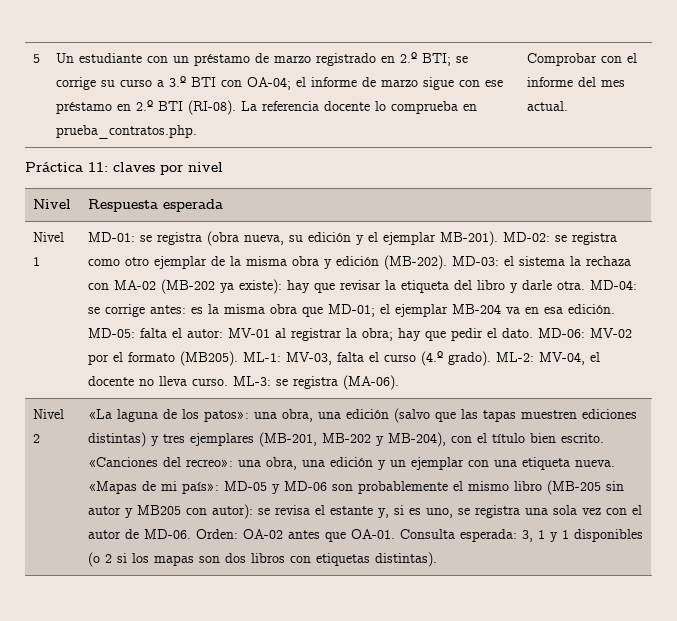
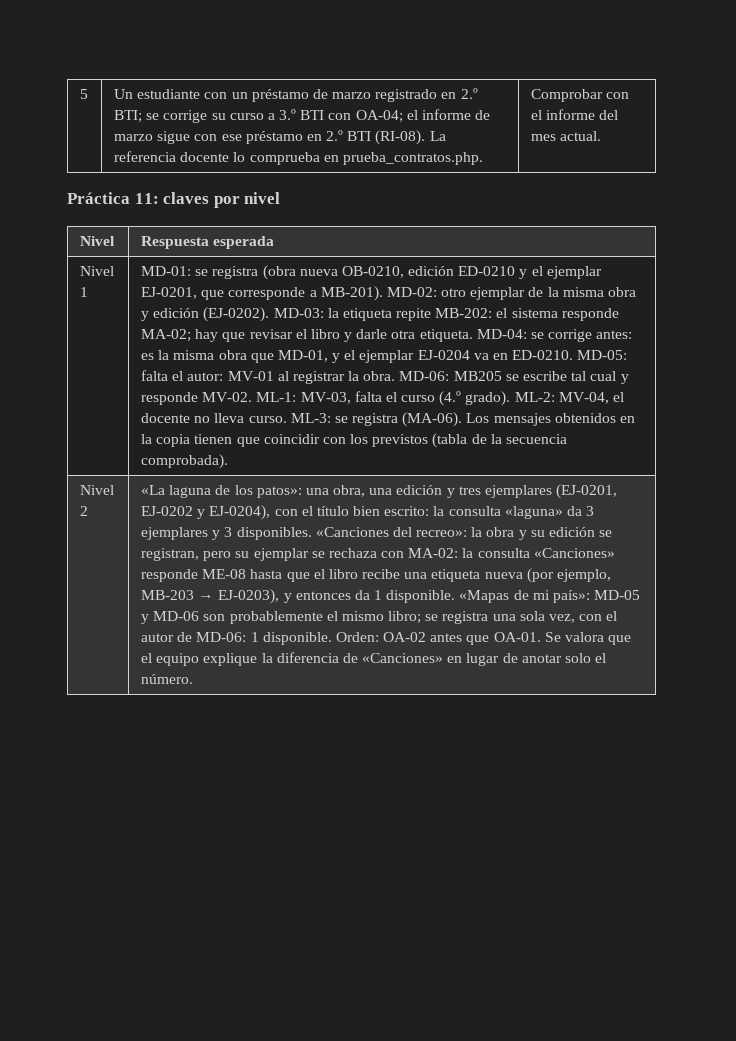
[243,231,617,246] [87,259,120,266] nueva, su edición y el ejemplar MB-201). MD-02: se registra como -> [299,266,602,279] [140,286,437,301] nueva OB-0210, edición ED-0210 y el ejemplar EJ-0201, que corresponde a MB-201). MD-02:
[383,255,631,270] [87,279,472,294] (MB-202). MD-03: el sistema la rechaza con MA-02 (MB-202 ya existe): hay que revisar la etiqueta del -> [203,307,619,322] [140,329,307,342] (EJ-0202). MD-03: la etiqueta repite MB-202: el sistema responde MA-02; hay que revisar el
[556,281,585,290] otra. -> [391,329,473,342] otra etiqueta.
[327,304,501,317] MD-01; el ejemplar MB-204 -> [277,350,470,363] MD-01, y el ejemplar EJ-0204
[543,304,615,314] esa edición. -> [512,350,574,360] ED-0210.
[361,328,632,341] [87,351,238,366] obra; hay que pedir el dato. MD-06: MV-02 por el formato (MB205). -> [363,371,629,384] [140,392,253,405] obra. MD-06: MB205 se escribe tal cual y responde MV-02.
(399, 382) none -> [466,413,636,426] [140,433,568,448] [140,454,228,469] Los mensajes obtenidos en la copia tienen que coincidir con los previstos (tabla de la secuencia comprobada).
[393,408,637,423] [87,432,604,447] [87,457,615,470] (salvo que las tapas muestren ediciones distintas) y tres ejemplares (MB-201, MB-202 y MB-204), con el título bien escrito. «Canciones del recreo»: una obra, una edición y un ejemplar con una etiqueta nueva. -> [446,484,618,499] [140,505,595,520] [140,527,613,540] [140,548,615,561] [140,568,612,583] [140,589,456,604] y tres ejemplares (EJ-0201, EJ-0202 y EJ-0204), con el título bien escrito: la consulta «laguna» da 3 ejemplares y 3 disponibles. «Canciones del recreo»: la obra y su edición se registran, pero su ejemplar se rechaza con MA-02: la consulta «Canciones» responde ME-08 hasta que el libro recibe una etiqueta nueva (por ejemplo, MB-203 → EJ-0203), y entonces da 1 disponible.
[513,480,624,495] [87,504,453,519] libro (MB-205 sin autor y MB205 con autor): se revisa el estante y, si es uno, -> [388,611,422,624] libro;
[581,508,601,515] vez -> [549,614,576,623] vez,
[143,529,191,539] MD-06. -> [196,632,332,645] MD-06: 1 disponible.
[399,529,643,542] [87,552,437,567] Consulta esperada: 3, 1 y 1 disponibles (o 2 si los mapas son dos libros con etiquetas distintas). -> [544,632,632,645] [140,652,607,666] [140,674,193,684] Se valora que el equipo explique la diferencia de «Canciones» en lugar de anotar solo el número.

